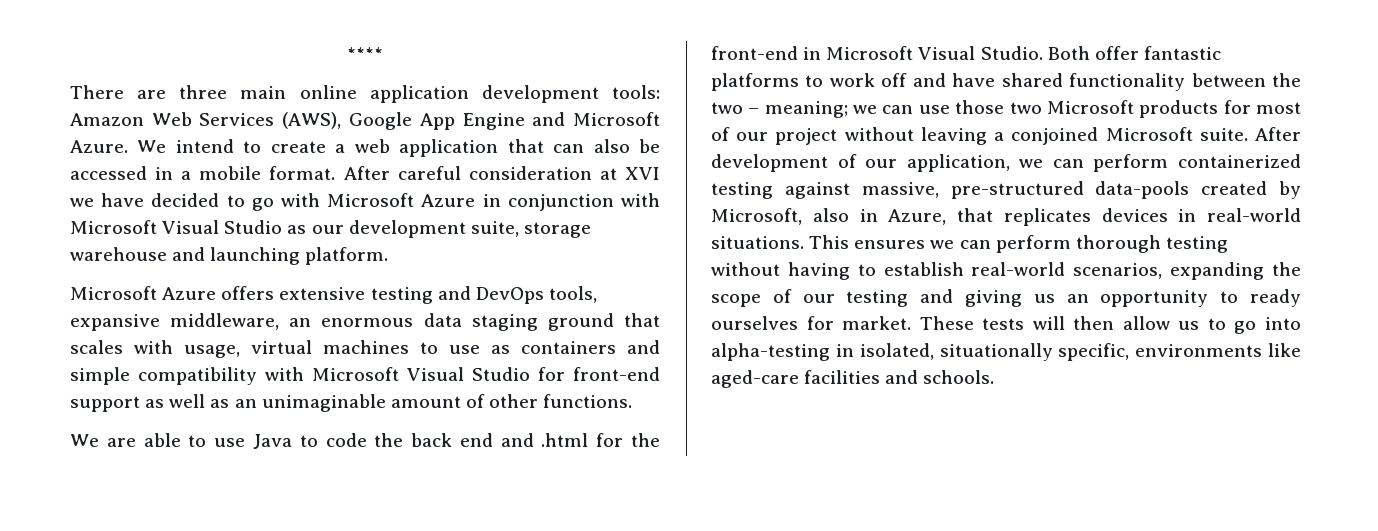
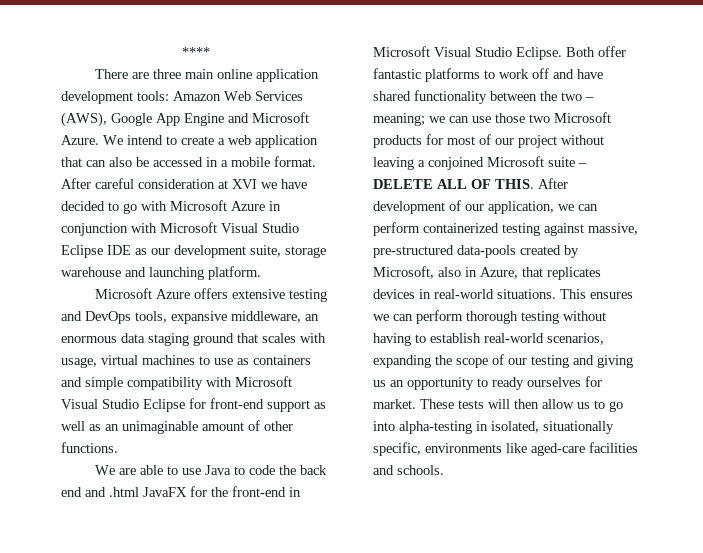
(283, 227) none -> [61,245,131,258] Eclipse IDE
(530, 374) none -> [143,399,185,412] Eclipse
(589, 440) none -> [143,487,187,497] JavaFX
[980,46,1043,60] Studio. -> [475,47,562,60] Studio Eclipse.
[1199,128,1248,141] suite. -> [548,157,587,167] [373,179,534,189] suite – DELETE ALL OF THIS.

